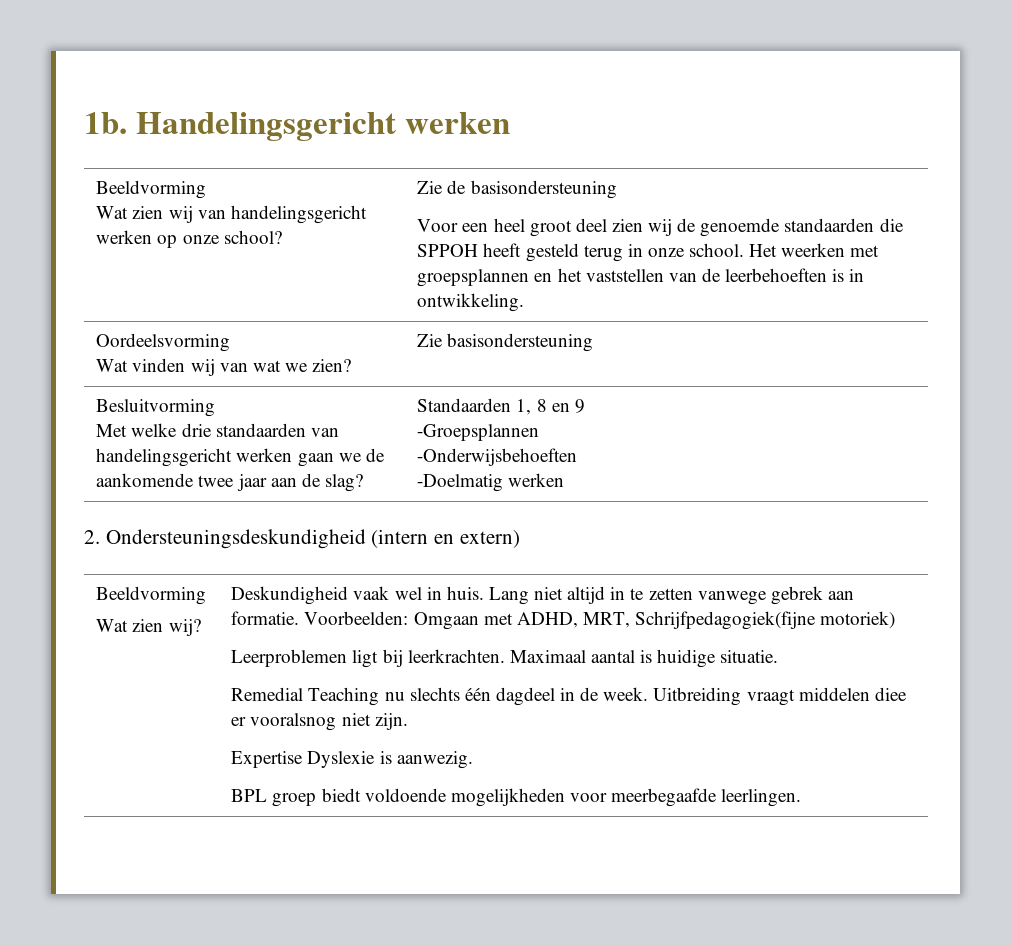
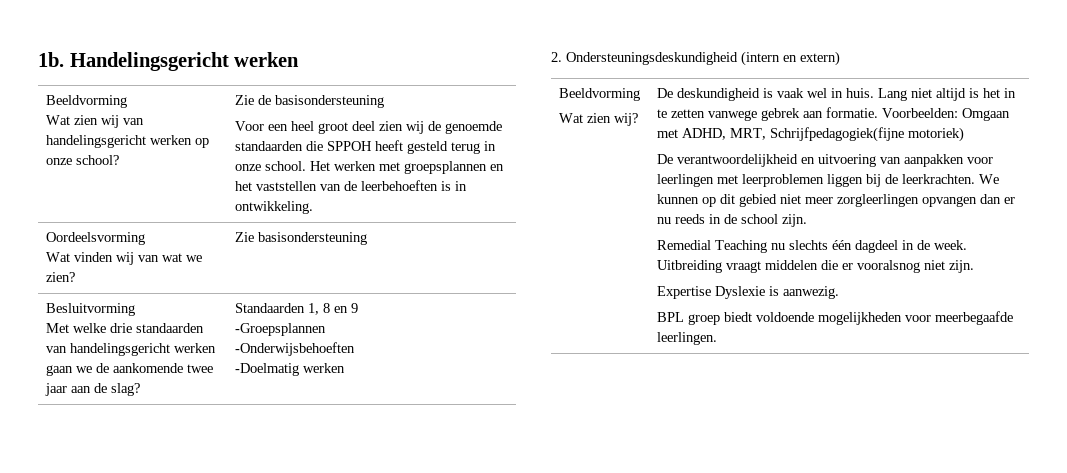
[781,243,846,257] weerken -> [334,161,377,171] werken
[231,586,349,605] Deskundigheid -> [657,88,774,101] De deskundigheid is
(606, 595) none -> [969,88,1001,98] is het
[231,649,779,668] Leerproblemen ligt bij leerkrachten. Maximaal aantal is huidige situatie. -> [657,154,994,167] [657,174,1000,187] [657,194,1016,207] [657,214,808,227] De verantwoordelijkheid en uitvoering van aanpakken voor leerlingen met leerproblemen liggen bij de leerkrachten. We kunnen op dit gebied niet meer zorgleerlingen opvangen dan er nu reeds in de school zijn.
[874,687,907,701] diee -> [821,260,839,270] die

